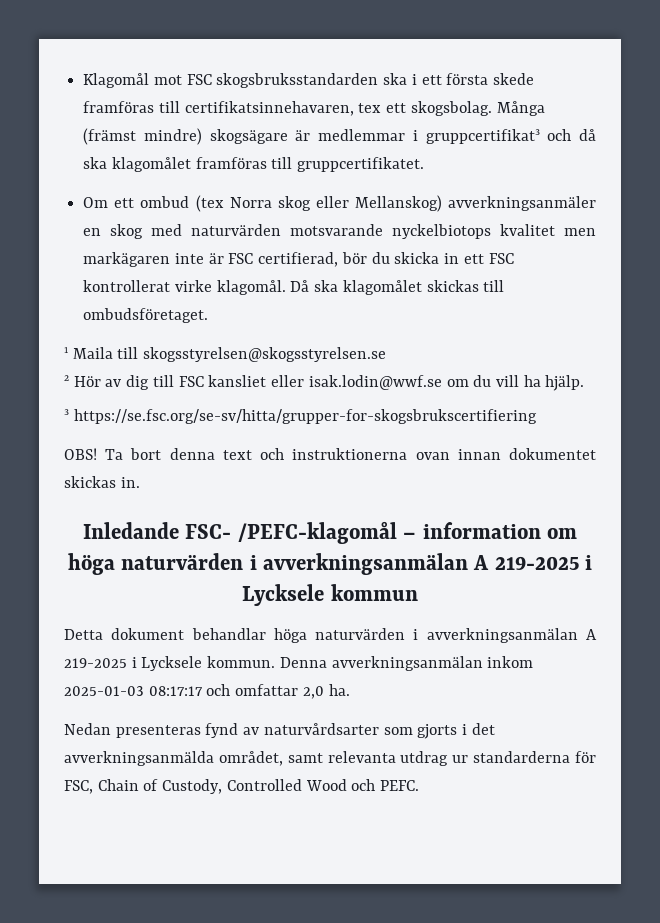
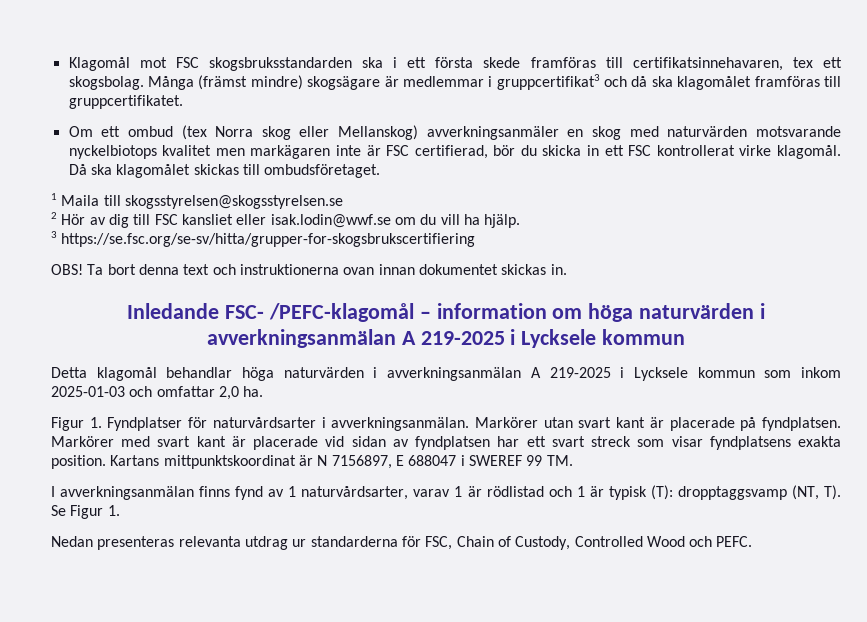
[111,628,185,640] dokument -> [96,367,157,381] klagomål
[207,656,483,671] kommun. Denna avverkningsanmälan -> [697,367,792,378] kommun som
[148,686,203,696] 08:17:17 -> (125, 391) none
[64,723,495,739] [64,751,323,766] Nedan presenteras fynd av naturvårdsarter som gjorts i det avverkningsanmälda området, samt -> [51,417,841,431] [51,436,842,450] [51,455,573,469] [51,485,841,500] [51,505,120,519] [51,536,175,550] Figur 1. Fyndplatser för naturvårdsarter i avverkningsanmälan. Markörer utan svart kant är placerade på fyndplatsen. Markörer med svart kant är placerade vid sidan av fyndplatsen har ett svart streck som visar fyndplatsens exakta position. Kartans mittpunktskoordinat är N 7156897, E 688047 i SWEREF 99 TM. // I avverkningsanmälan finns fynd av 1 naturvårdsarter, varav 1 är rödlistad och 1 är typisk (T): dropptaggsvamp (NT, T). Se Figur 1. // Nedan presenteras

